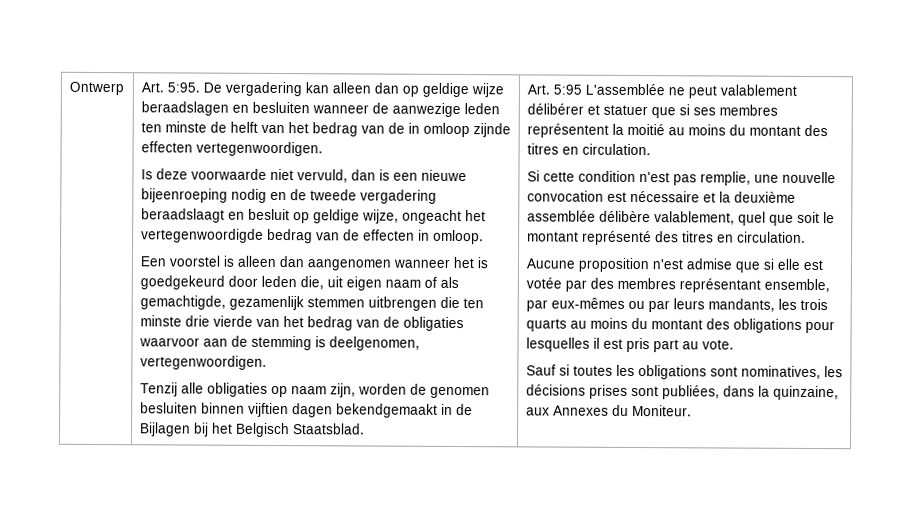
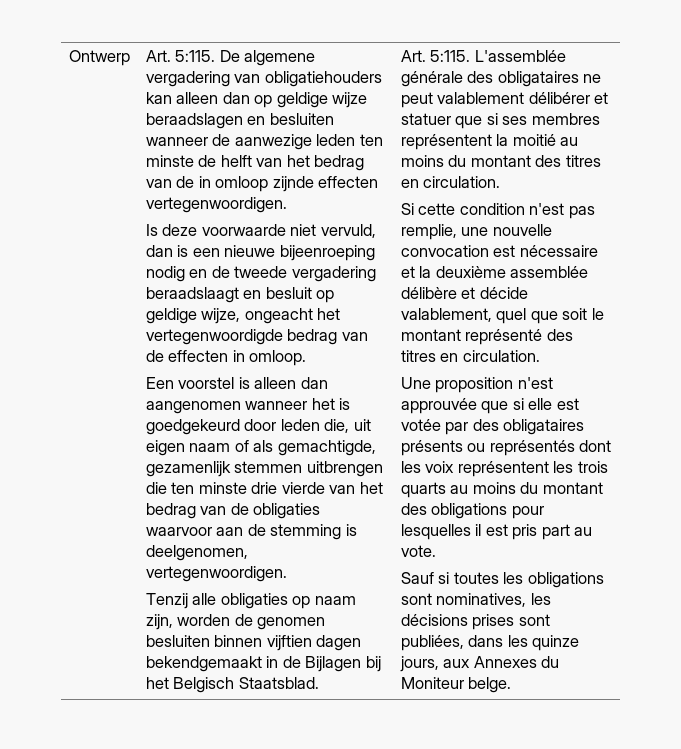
[166,81,302,97] 5:95. De vergadering -> [175,50,316,66] [145,71,382,87] 5:115. De algemene vergadering van obligatiehouders
[552,83,665,96] 5:95 L'assemblée -> [430,50,566,62] [400,71,579,87] 5:115. L'assemblée générale des obligataires
(651, 216) none -> [461,287,528,299] et décide
[525,258,575,269] Aucune -> [400,377,431,389] Une
[685,258,732,270] admise -> [400,398,477,414] approuvée
[616,277,830,293] [525,297,775,313] membres représentant ensemble, par eux-mêmes ou par leurs mandants, -> [503,419,585,435] [400,440,612,456] [400,461,549,477] obligataires présents ou représentés dont les voix représentent
[757,385,839,401] la quinzaine, -> [507,635,580,651] [399,656,439,672] les quinze jours,
[631,404,692,417] Moniteur. -> [400,677,512,693] Moniteur belge.

